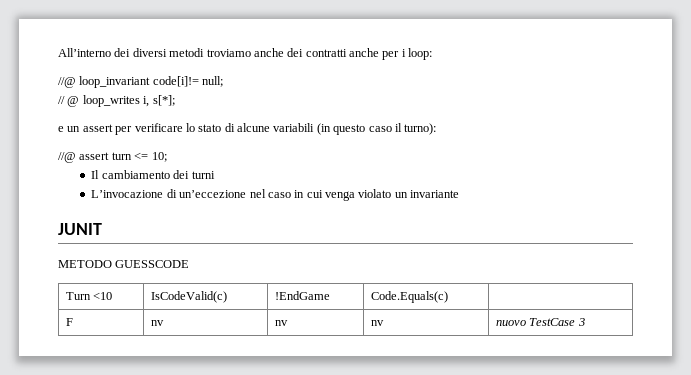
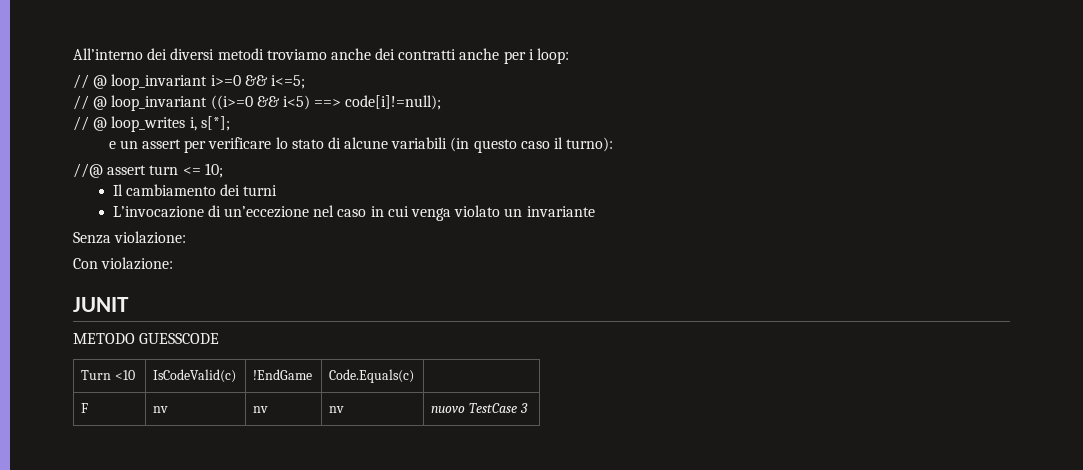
[58,76,224,88] //@ loop_invariant code[i]!= null; -> [73,74,305,90] [73,95,442,111] // @ loop_invariant i>=0 && i<=5; // // @ loop_invariant ((i>=0 && i<5) ==> code[i]!=null);
(460, 194) none -> [73,231,187,244] [73,257,174,270] // Senza violazione: // Con violazione:

